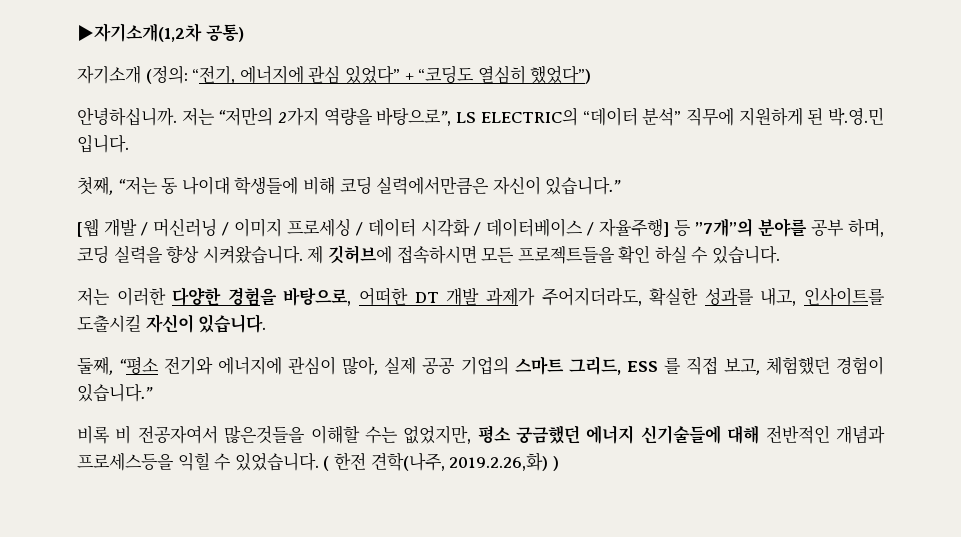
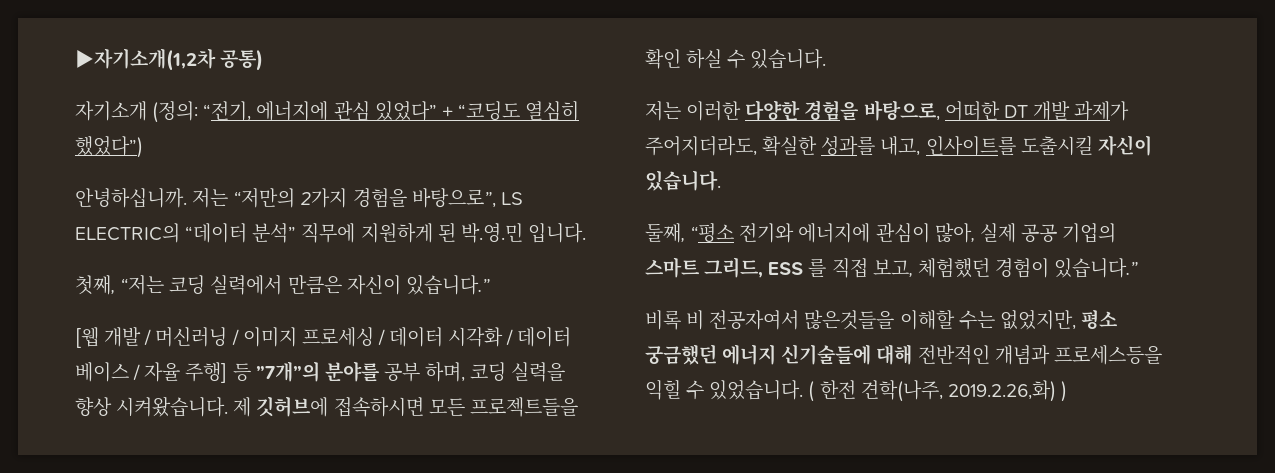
[323,108,373,126] 역량을 -> [352,188,407,208] 경험을
[161,176,490,195] 동 나이대 학생들에 비해 코딩 실력에서만큼은 -> [169,275,342,295] 코딩 실력에서 만큼은
[486,218,669,237] 데이터베이스 / 자율주행] -> [517,327,572,347] [75,362,228,383] 데이터 베이스 / 자율 주행]

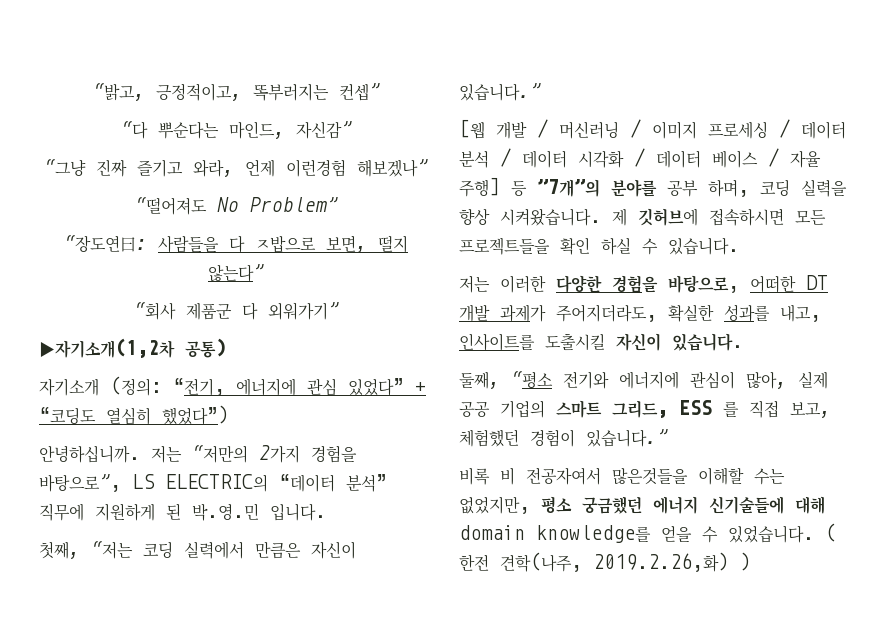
(75, 59) none -> [92,83,380,101] [120,121,352,139] [44,159,428,177] [134,197,338,215] [64,235,408,253] [208,264,264,282] [133,302,339,320] “밝고, 긍정적이고, 똑부러지는 컨셉” // “다 뿌순다는 마인드, 자신감” // “그냥 진짜 즐기고 와라, 언제 이런경험 해보겠나” // “떨어져도 No Problem” // “장도연曰: 사람들을 다 ㅈ밥으로 보면, 떨지 않는다” // “회사 제품군 다 외워가기” //
(444, 337) none -> [459,148,567,168] 분석 / 데이터
[917,345,1162,365] [645,379,681,400] 전반적인 개념과 프로세스등을 익힐 -> [459,525,692,543] domain knowledge를 얻을

